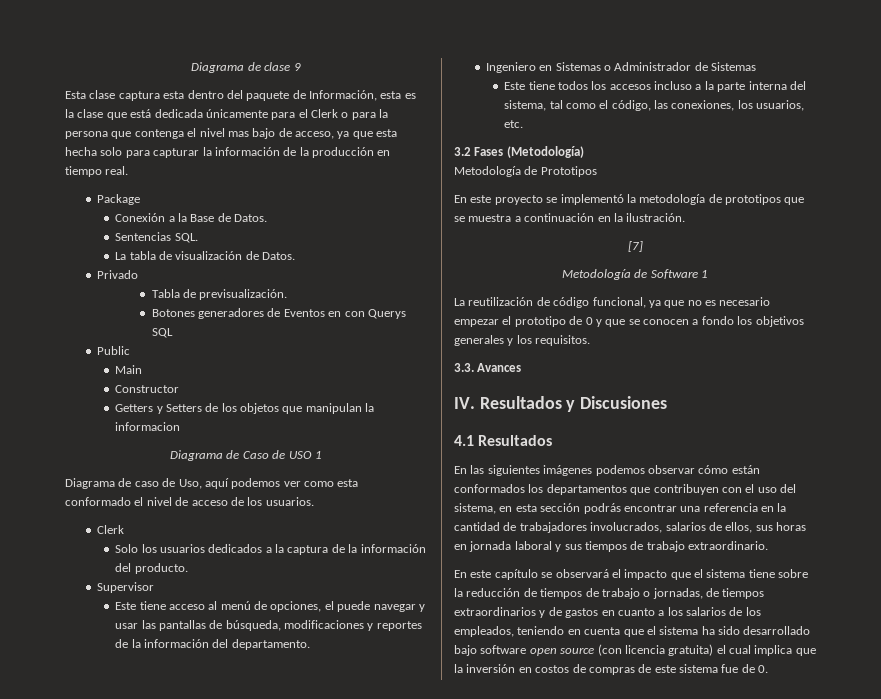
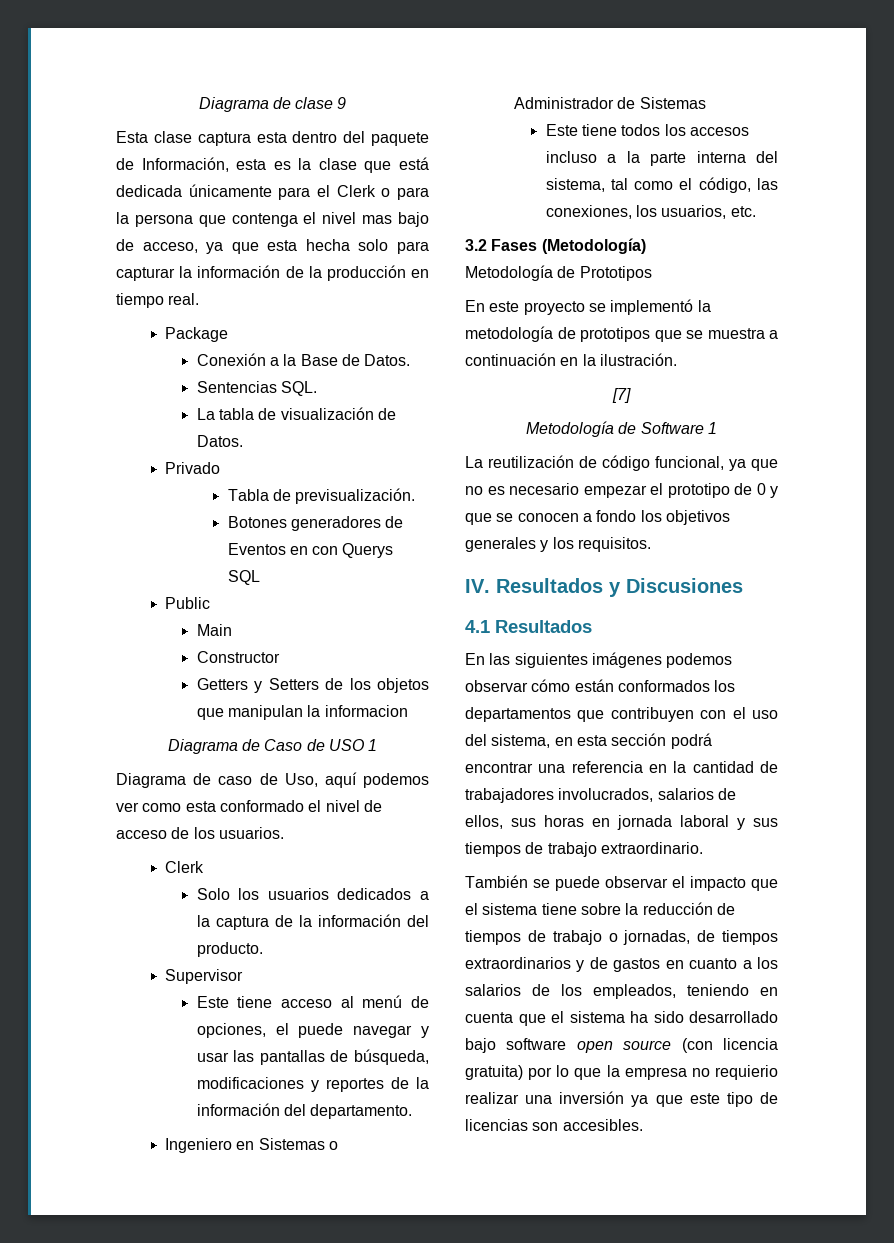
[454,363,522,372] // 3.3. Avances -> (651, 544) none
[583,503,621,514] podrás -> [670,733,712,749] podrá
[454,569,609,580] En este capítulo se observará -> [465,875,668,891] También se puede observar
[716,645,816,656] [454,664,769,675] el cual implica que la inversión en costos de compras de este sistema fue de 0. -> [528,1065,778,1080] [465,1091,778,1107] [465,1119,643,1131] por lo que la empresa no requierio realizar una inversión ya que este tipo de licencias son accesibles.

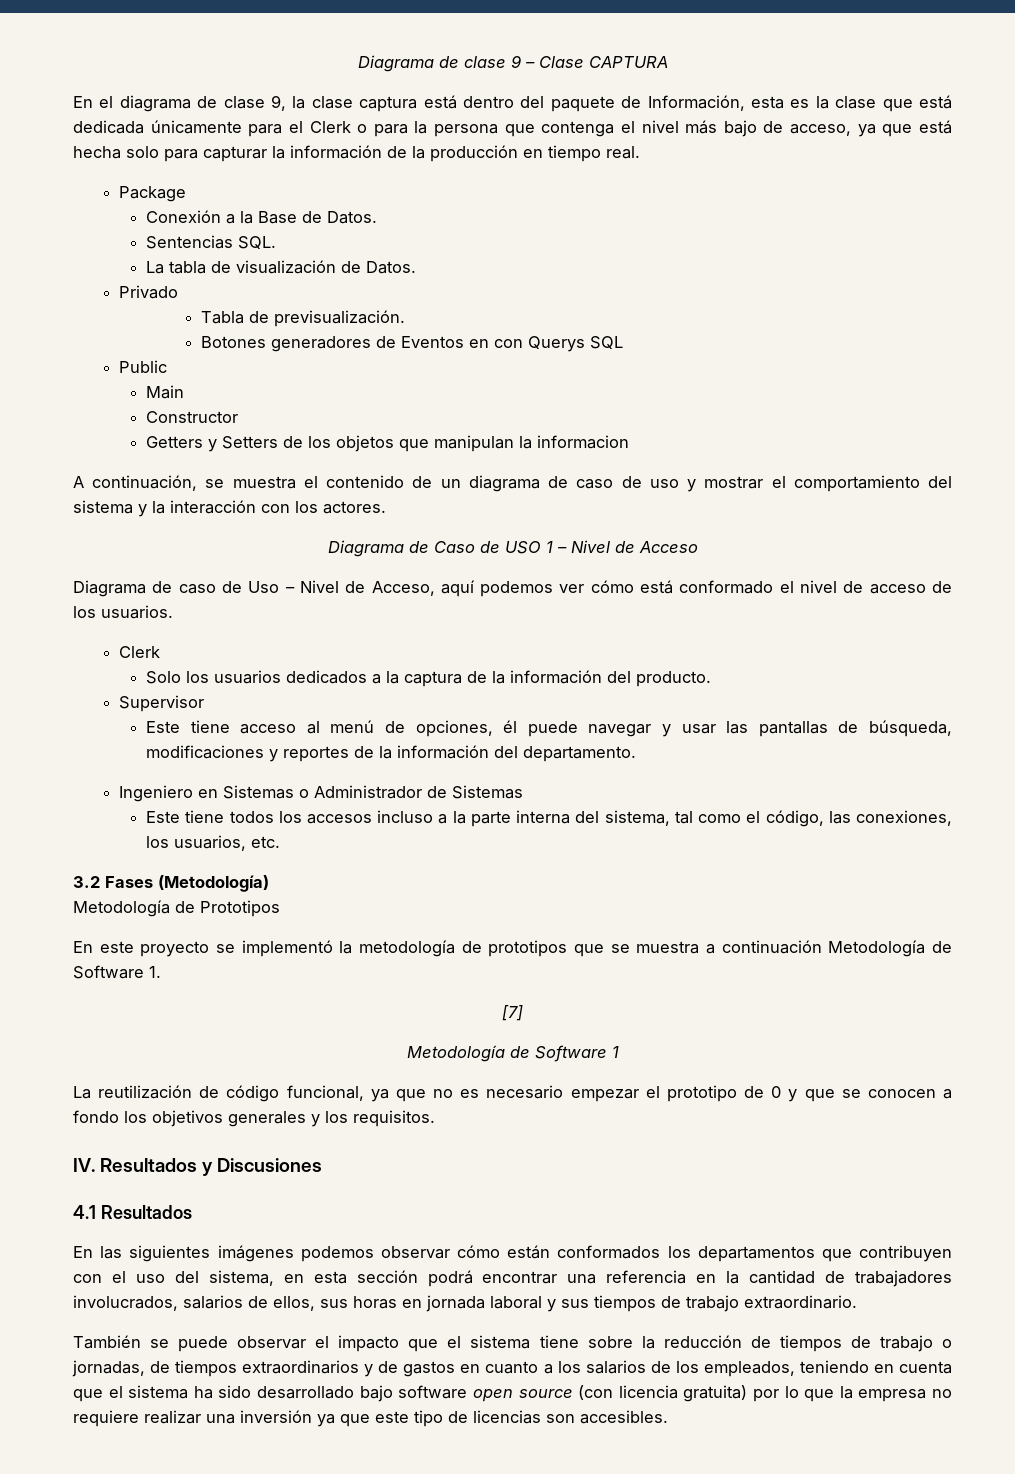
[116,131,148,143] // Esta -> [525,56,668,68] [73,95,306,112] – Clase CAPTURA // En el diagrama de clase 9, la
[256,132,287,143] esta -> [423,95,457,109] está
[362,215,393,224] mas -> [685,120,718,134] más
[267,240,298,251] esta -> [919,120,953,134] está
(408, 711) none -> [73,475,953,492] [73,500,386,517] // A continuación, se muestra el contenido de un diagrama de caso de uso y mostrar el comportamiento del sistema y la interacción con los actores.
(378, 745) none -> [557,540,698,553] – Nivel de Acceso
[284,773,318,787] Uso, -> [248,580,435,596] Uso – Nivel de Acceso,
[142,801,216,812] como esta -> [590,580,674,594] cómo está
[275,1023,289,1035] el -> [503,720,518,733] él
[560,353,677,366] en la ilustración. -> [828,940,952,957] [73,965,161,979] Metodología de Software 1.
[715,1065,778,1080] requierio -> [73,1410,139,1427] requiere

